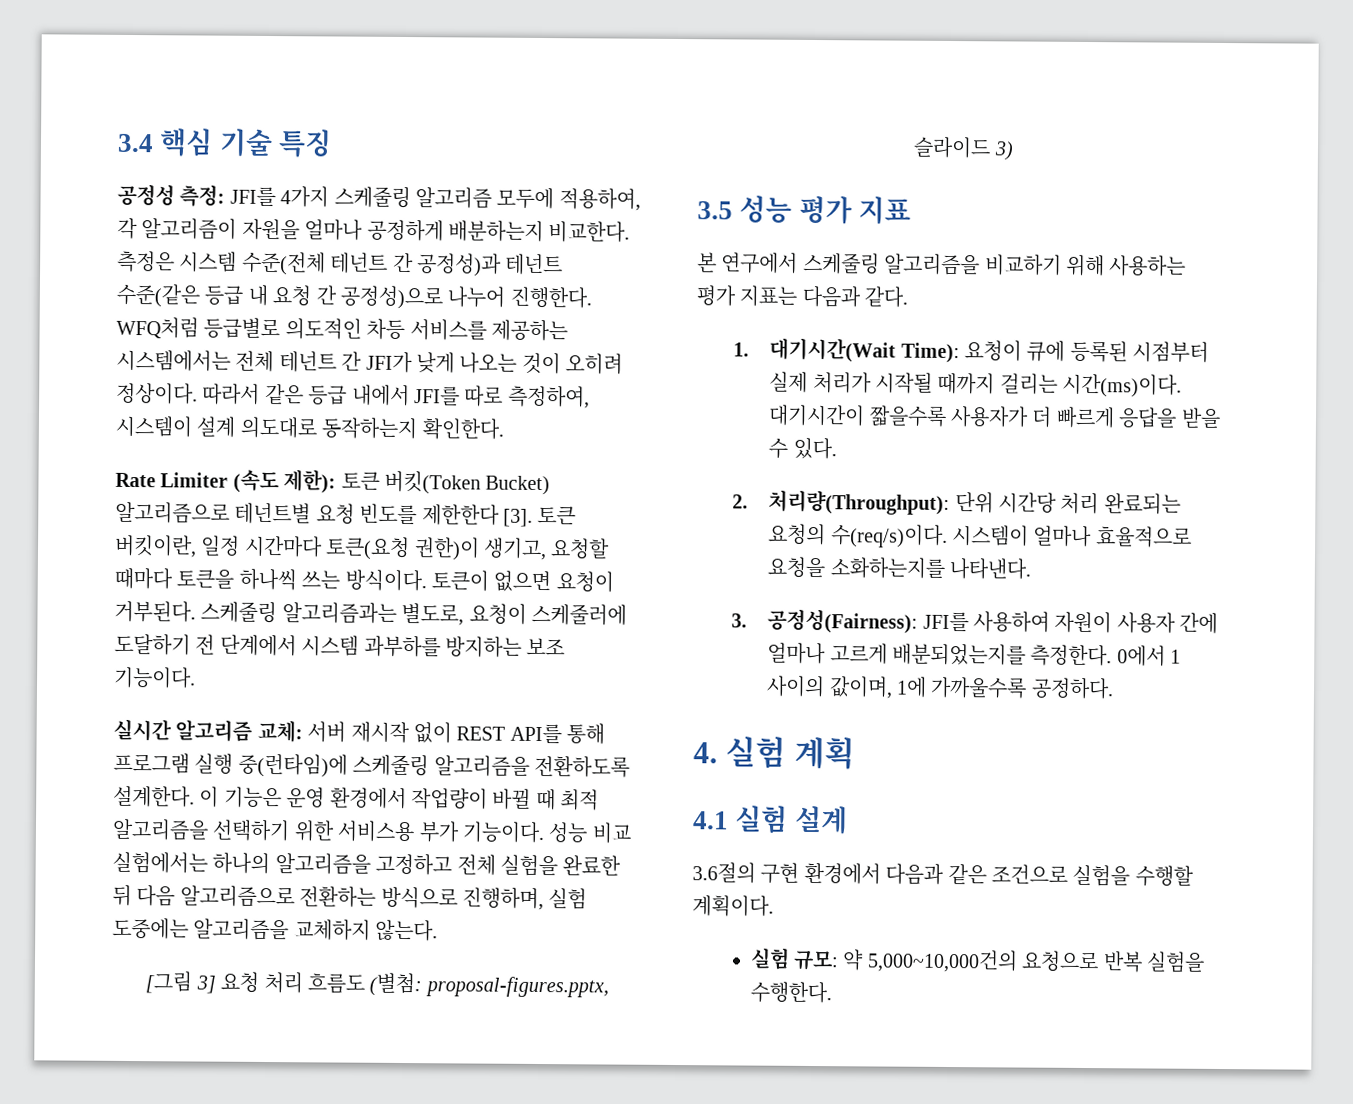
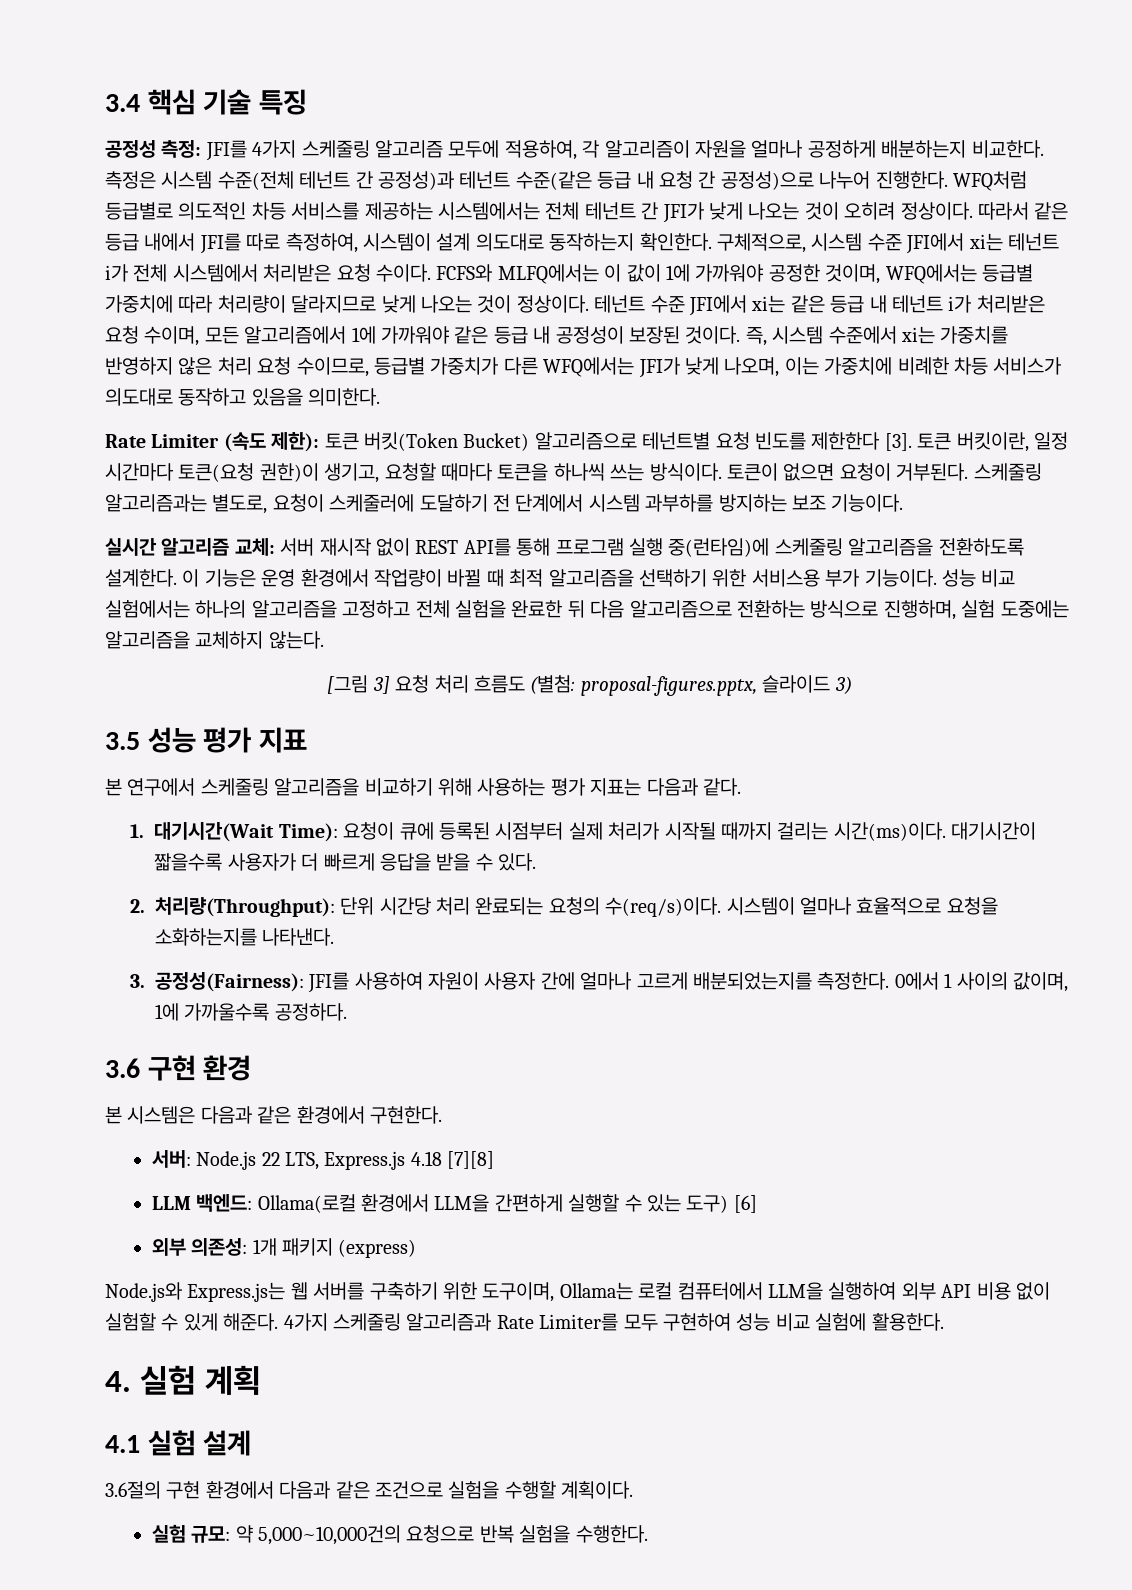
(504, 429) none -> [716,233,1059,254] [105,264,1033,284] [105,295,1045,316] [105,326,1009,346] [105,357,1062,378] [105,388,381,406] 구체적으로, 시스템 수준 JFI에서 xi는 테넌트 i가 전체 시스템에서 처리받은 요청 수이다. FCFS와 MLFQ에서는 이 값이 1에 가까워야 공정한 것이며, WFQ에서는 등급별 가중치에 따라 처리량이 달라지므로 낮게 나오는 것이 정상이다. 테넌트 수준 JFI에서 xi는 같은 등급 내 테넌트 i가 처리받은 요청 수이며, 모든 알고리즘에서 1에 가까워야 같은 등급 내 공정성이 보장된 것이다. 즉, 시스템 수준에서 xi는 가중치를 반영하지 않은 처리 요청 수이므로, 등급별 가중치가 다른 WFQ에서는 JFI가 낮게 나오며, 이는 가중치에 비례한 차등 서비스가 의도대로 동작하고 있음을 의미한다.
(1114, 688) none -> [105,1055,252,1081] [105,1106,442,1124] [151,1150,495,1170] [151,1194,757,1213] [151,1238,417,1258] [105,1282,1050,1302] [105,1313,944,1331] // 3.6 구현 환경 // 본 시스템은 다음과 같은 환경에서 구현한다. // 서버: Node.js 22 LTS, Express.js 4.18 [7][8] // LLM 백엔드: Ollama(로컬 환경에서 LLM을 간편하게 실행할 수 있는 도구) [6] // 외부 의존성: 1개 패키지 (express) // Node.js와 Express.js는 웹 서버를 구축하기 위한 도구이며, Ollama는 로컬 컴퓨터에서 LLM을 실행하여 외부 API 비용 없이 실험할 수 있게 해준다. 4가지 스케줄링 알고리즘과 Rate Limiter를 모두 구현하여 성능 비교 실험에 활용한다.

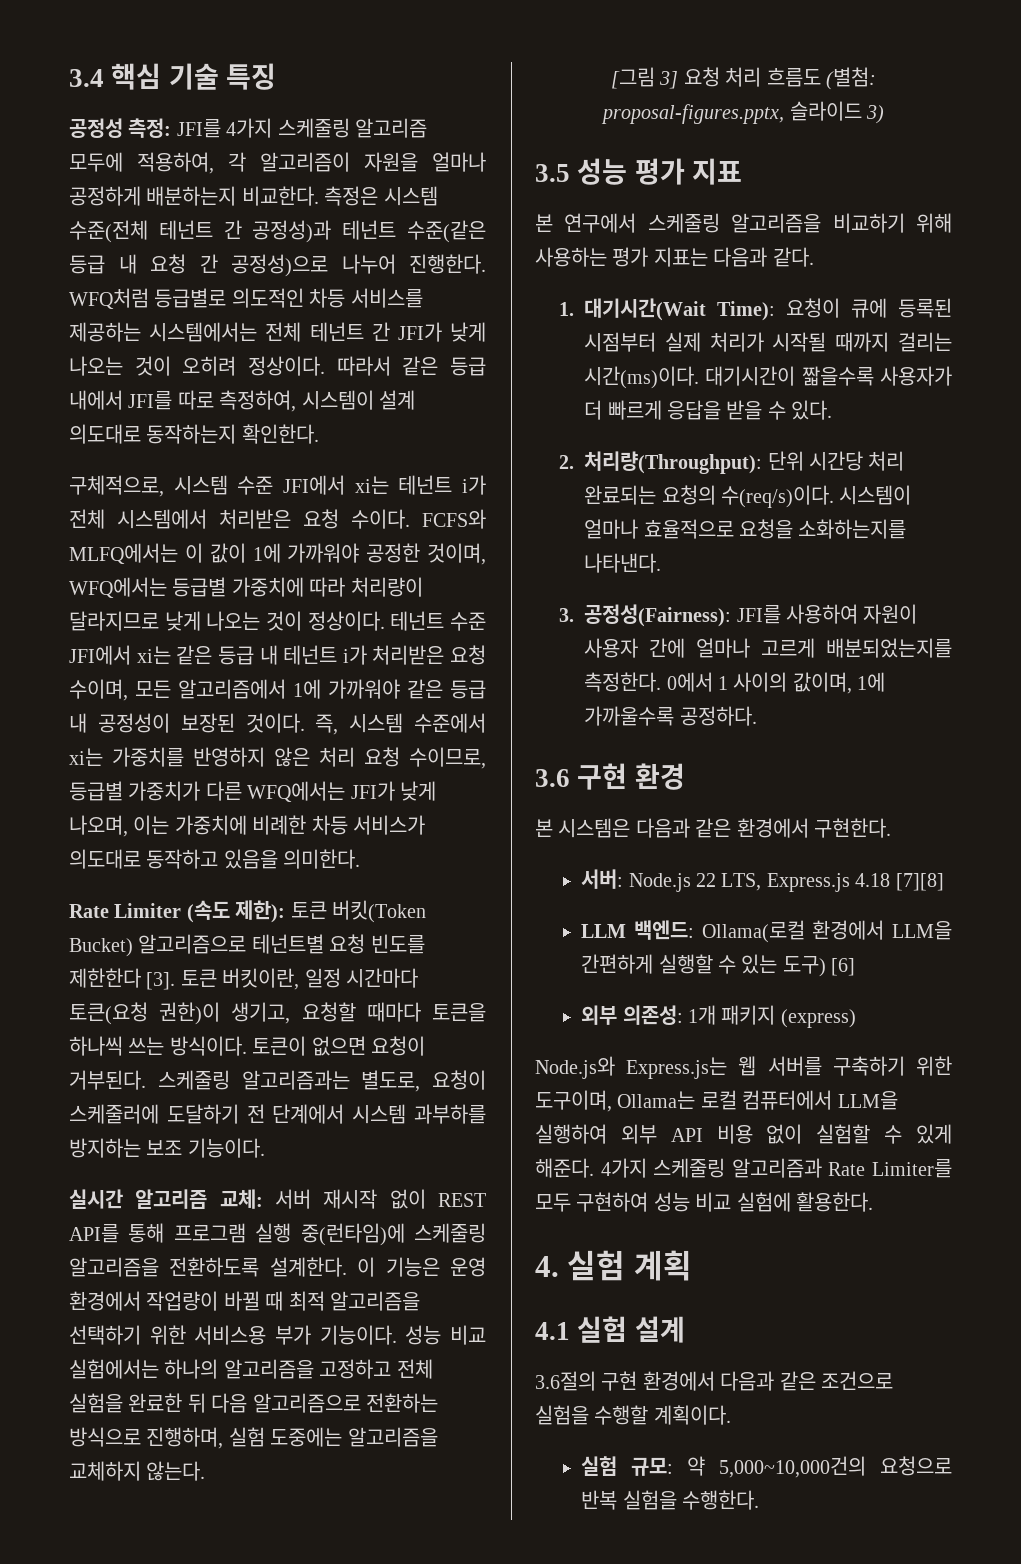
(712, 242) none -> (319, 434) //

